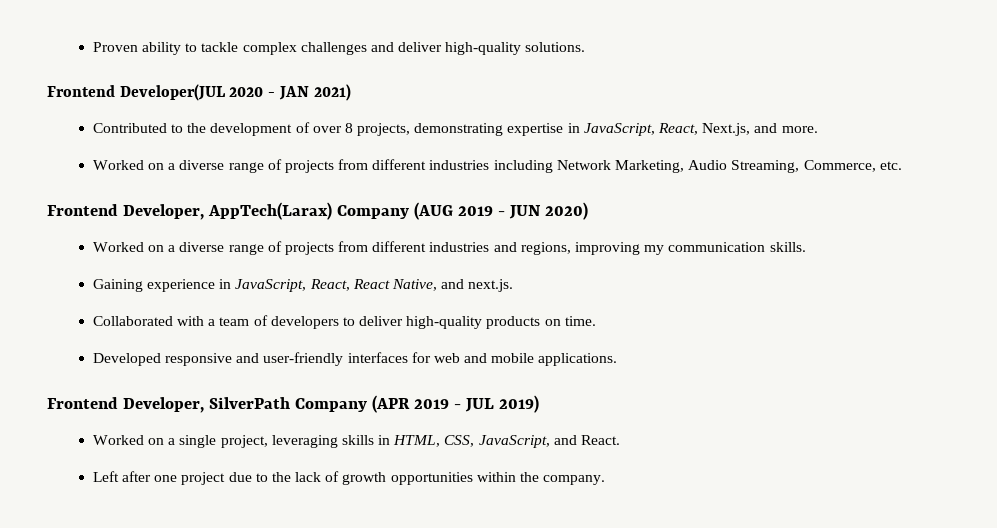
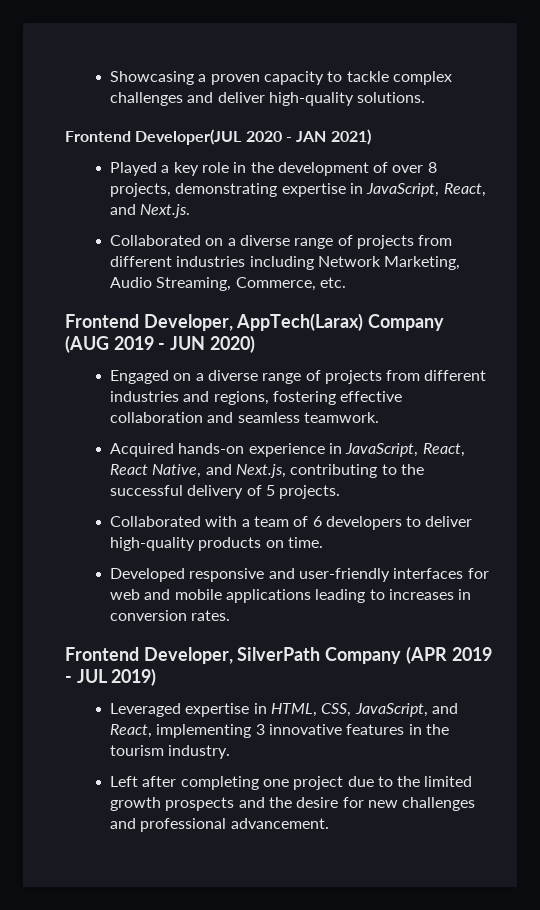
[92,42,182,55] Proven ability -> [109,71,324,85] Showcasing a proven capacity
[92,123,184,133] Contributed to -> [109,162,247,176] Played a key role in
[702,123,818,136] [92,160,144,170] Next.js, and more. // Worked -> [109,204,191,218] [109,235,201,246] and Next.js. // Collaborated
[92,242,144,252] Worked -> [109,370,169,384] Engaged
[575,242,806,255] [92,279,143,292] improving my communication skills. // Gaining -> [272,391,403,405] [109,412,379,423] [109,443,245,457] fostering effective collaboration and seamless teamwork. // Acquired hands-on
[468,279,514,292] next.js. -> [235,464,424,478] [109,485,341,499] Next.js, contributing to the successful delivery of 5 projects.
(268, 320) none -> [312,516,322,527] 6
[538,353,618,366] applications. -> [225,589,472,603] [109,610,231,621] applications leading to increases in conversion rates.
[92,435,374,448] Worked on a single project, leveraging skills -> [109,703,250,717] Leveraged expertise
[581,435,621,445] React. -> [109,724,449,738] [109,745,231,759] React, implementing 3 innovative features in the tourism industry.
(152, 476) none -> [180,776,259,790] completing
[295,471,606,485] lack of growth opportunities within the company. -> [424,776,473,787] [109,797,476,811] [109,818,329,832] limited growth prospects and the desire for new challenges and professional advancement.

